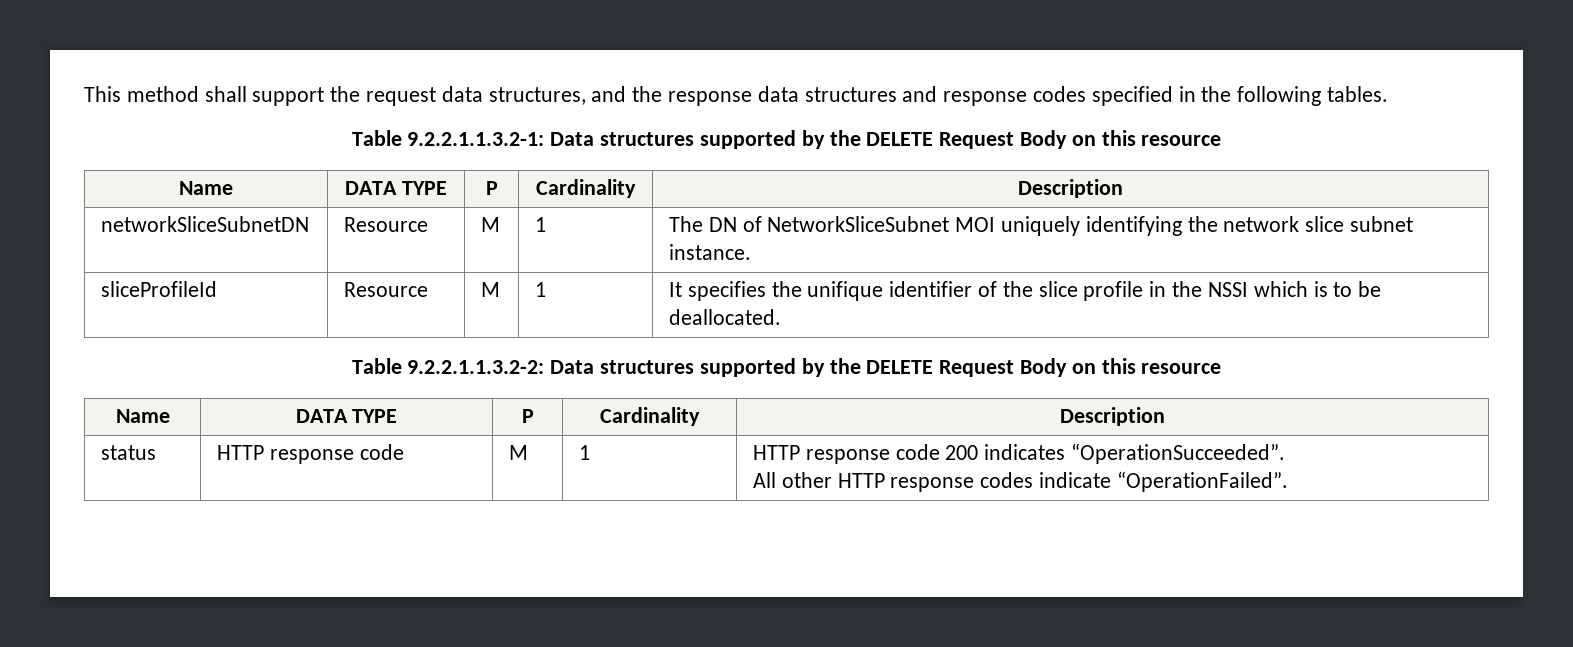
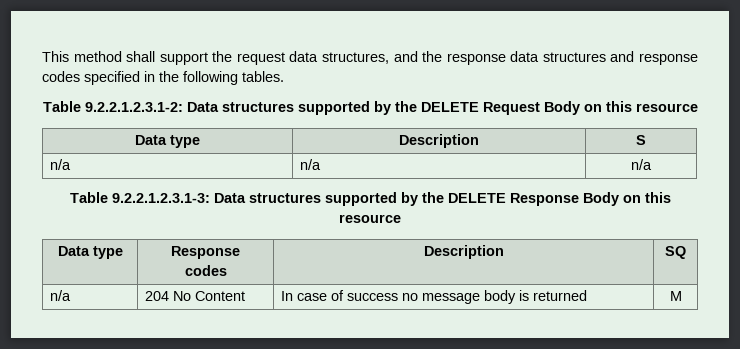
[407,132,545,146] 9.2.2.1.1.3.2-1: -> [84,102,183,112] 9.2.2.1.2.3.1-2:
[179,181,233,195] [345,181,447,195] [485,181,498,195] [536,179,636,198] [1018,179,1123,198] [101,216,310,232] [344,217,429,232] [481,217,501,232] [535,217,547,232] [669,216,1414,236] [669,244,752,260] [101,281,218,297] [344,282,429,297] [481,282,501,297] [535,282,547,297] [669,281,1382,301] [669,309,782,325] [351,358,1222,377] [115,409,170,423] [295,409,398,423] [521,409,534,423] [600,407,700,426] [1060,407,1165,426] [101,445,157,460] [217,444,404,464] [509,445,529,460] [579,445,591,460] [753,443,1286,464] [753,471,1288,492] Name | DATA TYPE | P | Cardinality | Description // networkSliceSubnetDN | Resource | M | 1 | The DN of NetworkSliceSubnet MOI uniquely identifying the network slice subnet instance. // sliceProfileId | Resource | M | 1 | It specifies the unifique identifier of the slice profile in the NSSI which is to be deallocated. // Table 9.2.2.1.1.3.2-2: Data structures supported by the DELETE Request Body on this resource // Name | DATA TYPE | P | Cardinality | Description // status | HTTP response code | M | 1 | HTTP response code 200 indicates “OperationSucceeded”. // All other HTTP response codes indicate “OperationFailed”. -> [135,135,200,148] [399,134,480,148] [636,135,646,145] [49,159,71,170] [299,159,321,170] [631,159,652,170] [69,192,671,206] [339,214,401,223] [57,246,123,259] [171,246,240,259] [184,265,227,276] [423,245,504,259] [665,246,686,259] [49,290,71,301] [144,291,245,301] [280,290,587,304] [669,291,682,301] Data type | Description | S // n/a | n/a | n/a // Table 9.2.2.1.2.3.1-3: Data structures supported by the DELETE Response Body on this resource // Data type | Response // codes | Description | SQ // n/a | 204 No Content | In case of success no message body is returned | M

